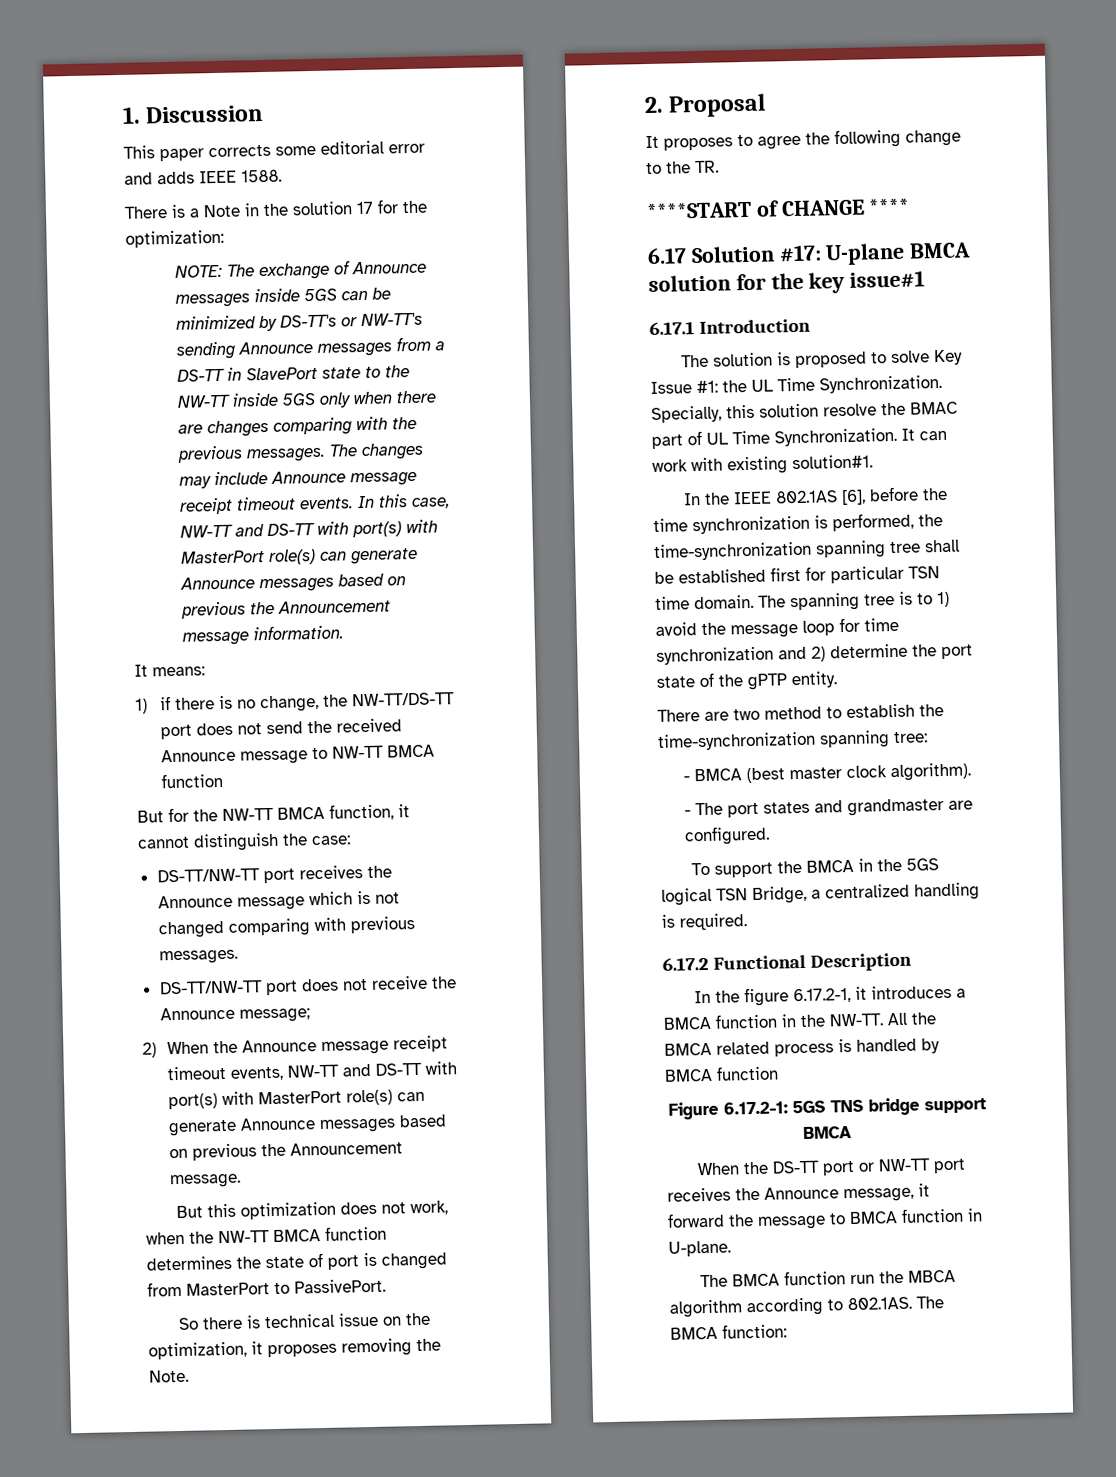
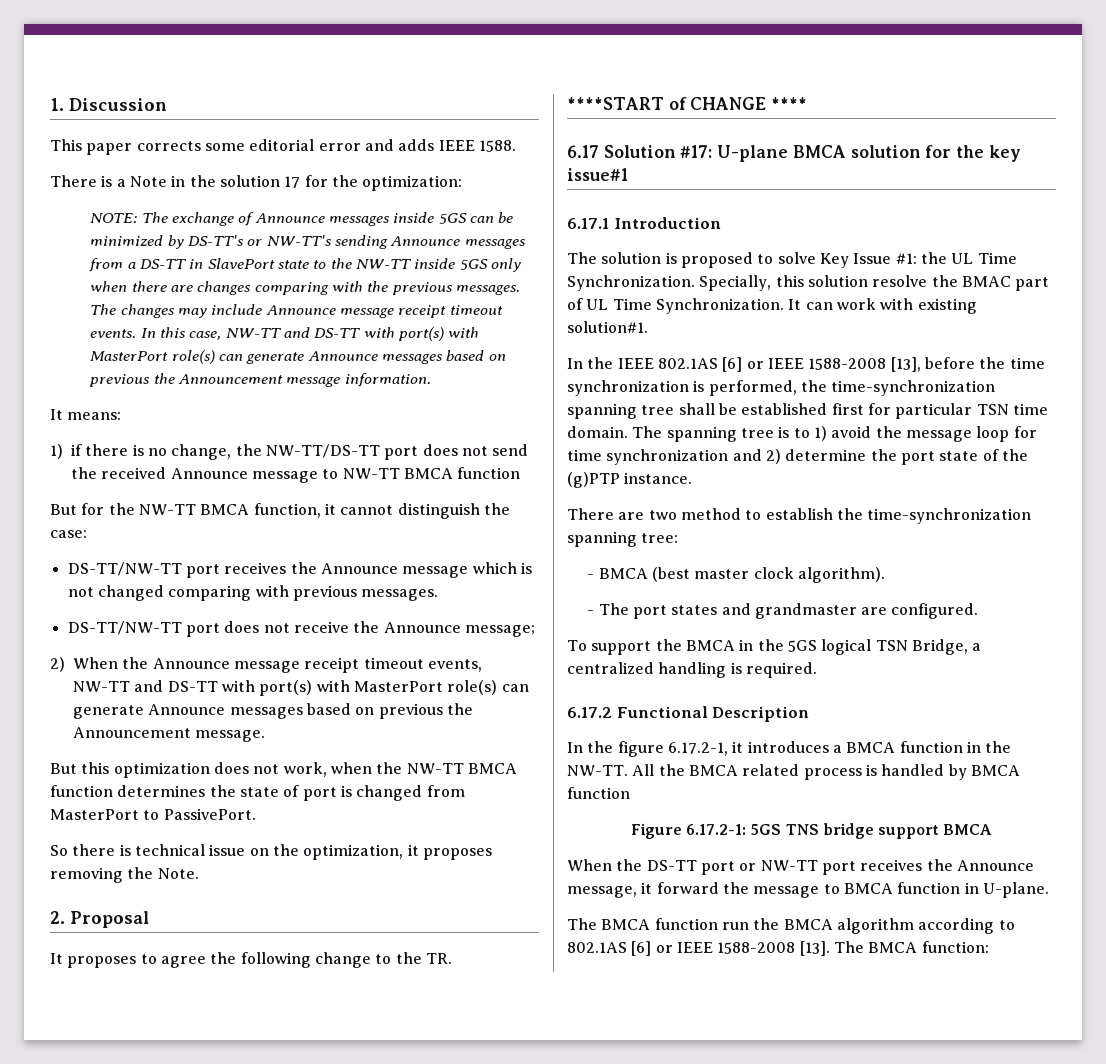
[841,489,867,506] [6], -> [722,357,921,372] [6] or IEEE 1588-2008 [13],
[747,671,837,691] gPTP entity. -> [567,472,693,488] (g)PTP instance.
[908,1269,957,1283] MBCA -> [783,919,833,930] BMCA
[847,1296,912,1311] 802.1AS. -> [567,941,830,956] 802.1AS [6] or IEEE 1588-2008 [13].

